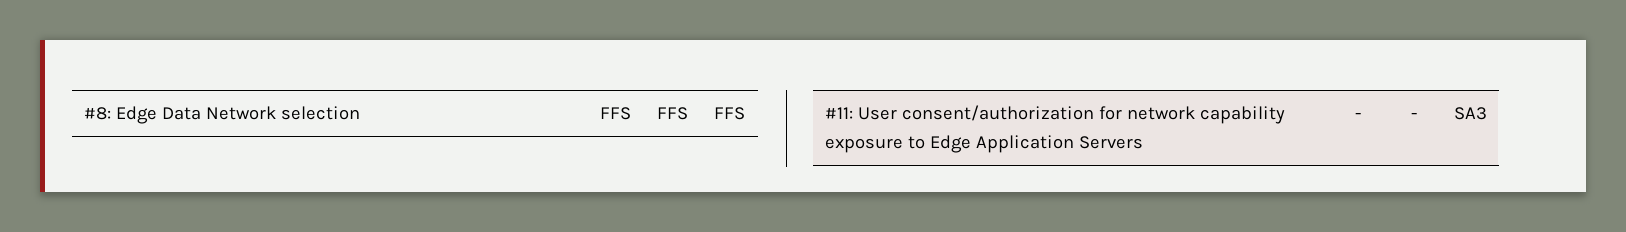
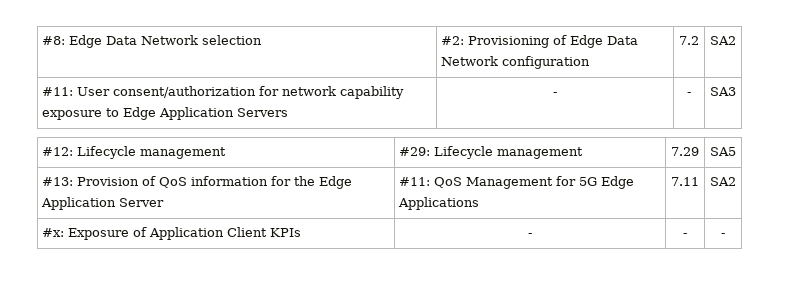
[599,107,631,120] [657,107,688,120] [713,107,745,120] FFS | FFS | FFS -> [441,35,639,48] [441,56,591,69] [679,36,699,45] [710,36,736,45] #2: Provisioning of Edge Data Network configuration | 7.2 | SA2
(1487, 113) none -> [42,146,227,159] [399,146,584,159] [671,147,699,156] [710,147,736,156] [42,176,353,189] [41,197,165,210] [399,176,635,189] [398,197,480,210] [671,177,699,186] [710,177,736,186] [42,227,302,240] [528,233,532,237] [683,233,687,237] [721,233,725,237] // #12: Lifecycle management | #29: Lifecycle management | 7.29 | SA5 // #13: Provision of QoS information for the Edge Application Server | #11: QoS Management for 5G Edge Applications | 7.11 | SA2 // #x: Exposure of Application Client KPIs | - | - | -

